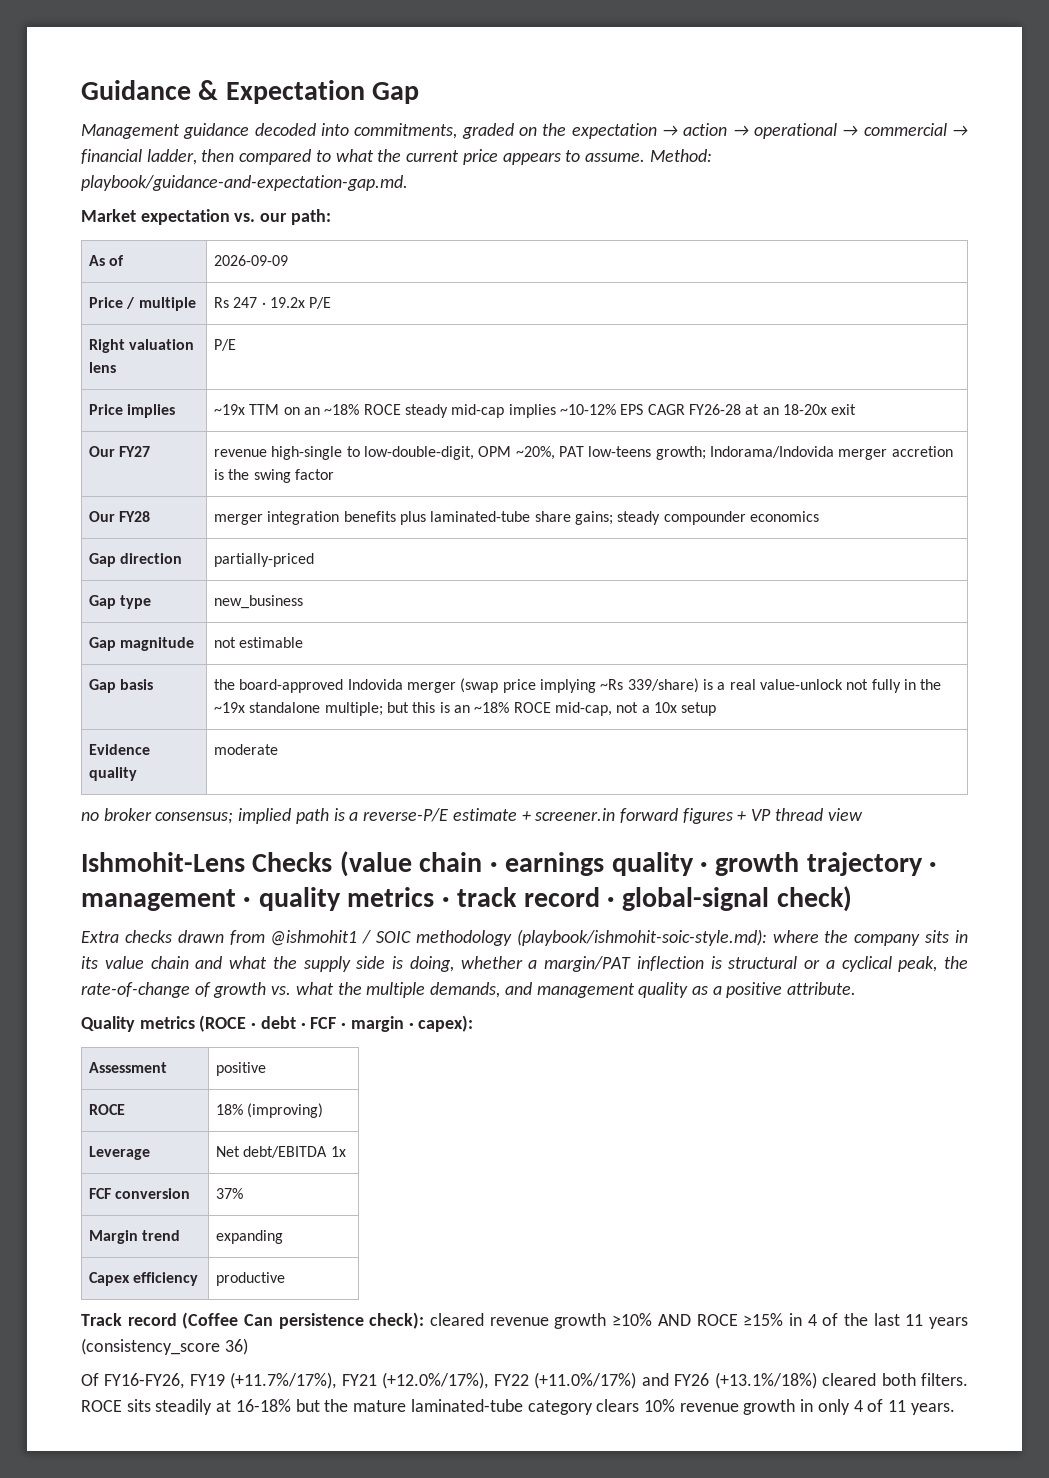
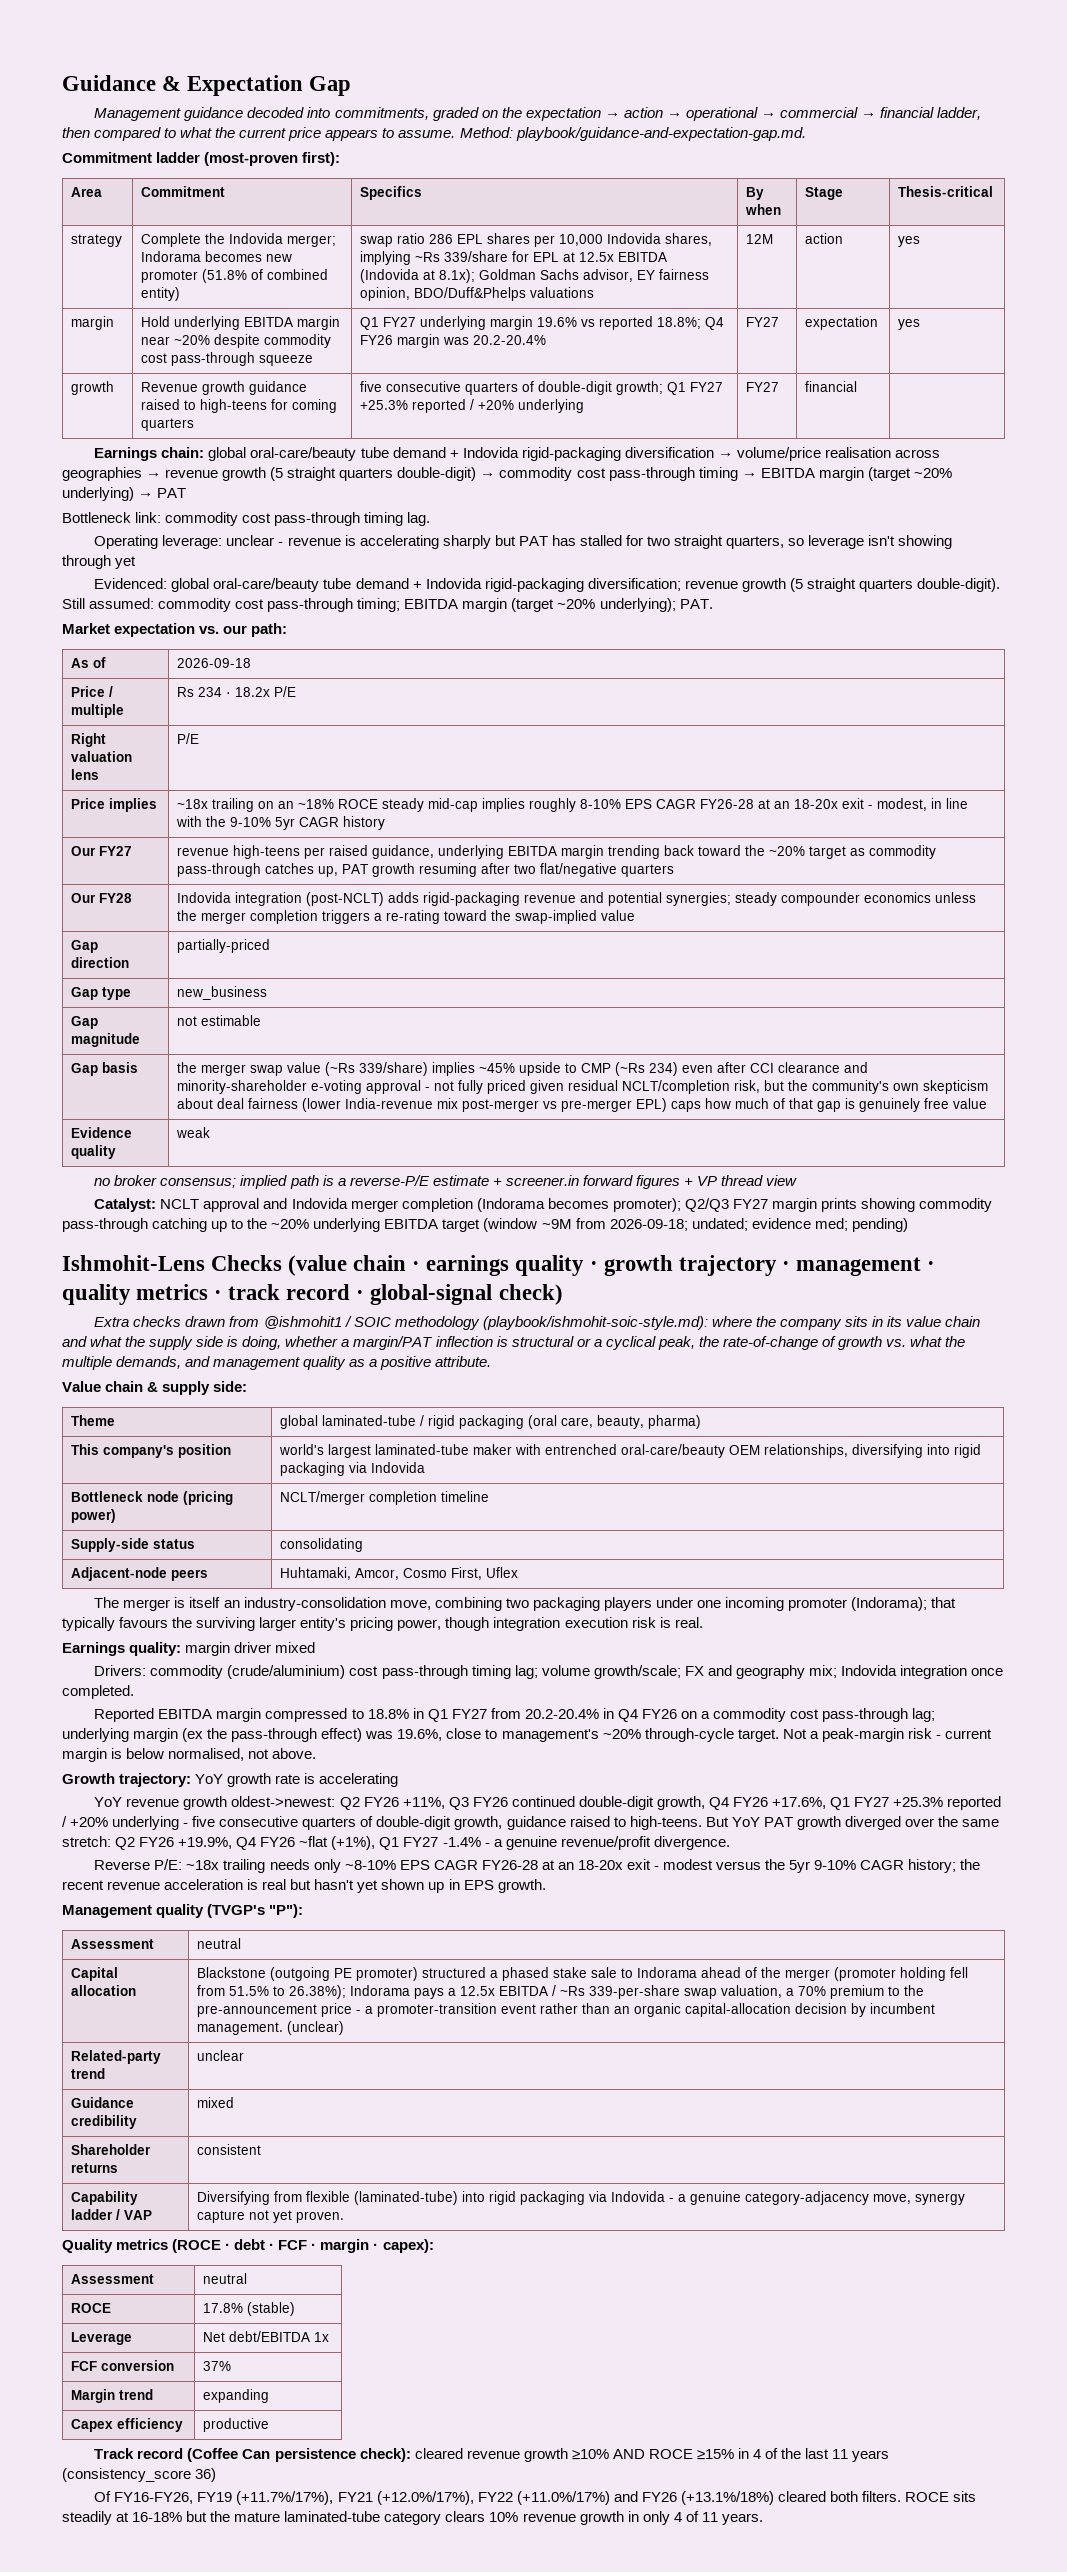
(408, 183) none -> [62,152,341,166] [71,187,103,197] [141,186,226,197] [360,186,423,200] [746,187,765,200] [745,204,782,215] [805,187,844,200] [898,186,994,197] [71,234,123,247] [141,233,337,247] [141,251,293,262] [141,269,329,283] [141,287,181,301] [360,233,713,247] [360,251,668,265] [360,269,710,283] [360,287,595,301] [746,234,774,244] [805,233,844,244] [898,236,921,247] [71,316,115,330] [141,316,341,330] [141,334,332,348] [141,352,314,366] [360,316,725,330] [360,334,547,348] [746,317,780,327] [805,316,879,330] [898,319,921,330] [71,381,115,395] [141,381,308,395] [141,399,338,413] [141,418,195,431] [360,381,724,395] [360,399,585,413] [746,382,780,392] [805,381,858,392] [94,447,940,461] [62,467,952,481] [62,487,187,501] [62,512,431,526] [94,535,953,549] [62,555,137,569] [94,578,1001,592] [62,598,713,612] // Commitment ladder (most-proven first): // Area | Commitment | Specifics | By when | Stage | Thesis-critical // strategy | Complete the Indovida merger; Indorama becomes new promoter (51.8% of combined entity) | swap ratio 286 EPL shares per 10,000 Indovida shares, implying ~Rs 339/share for EPL at 12.5x EBITDA (Indovida at 8.1x); Goldman Sachs advisor, EY fairness opinion, BDO/Duff&Phelps valuations | 12M | action | yes // margin | Hold underlying EBITDA margin near ~20% despite commodity cost pass-through squeeze | Q1 FY27 underlying margin 19.6% vs reported 18.8%; Q4 FY26 margin was 20.2-20.4% | FY27 | expectation | yes // growth | Revenue growth guidance raised to high-teens for coming quarters | five consecutive quarters of double-digit growth; Q1 FY27 +25.3% reported / +20% underlying | FY27 | financial | // Earnings chain: global oral-care/beauty tube demand + Indovida rigid-packaging diversification → volume/price realisation across geographies → revenue growth (5 straight quarters double-digit) → commodity cost pass-through timing → EBITDA margin (target ~20% underlying) → PAT // Bottleneck link: commodity cost pass-through timing lag. // Operating leverage: unclear - revenue is accelerating sharply but PAT has stalled for two straight quarters, so leverage isn't showing through yet // Evidenced: global oral-care/beauty tube demand + Indovida rigid-packaging diversification; revenue growth (5 straight quarters double-digit). Still assumed: commodity cost pass-through timing; EBITDA margin (target ~20% underlying); PAT.
[214,255,289,266] 2026-09-09 -> [177,658,252,668] 2026-09-18
[233,297,306,308] 247 · 19.2x -> [198,687,271,697] 234 · 18.2x
[214,404,280,415] ~19x TTM -> [177,798,255,812] ~18x trailing
[560,404,857,415] [89,446,151,457] [214,446,953,460] [214,469,335,483] [89,511,151,522] [214,511,820,525] ~10-12% EPS CAGR FY26-28 at an 18-20x exit // Our FY27 | revenue high-single to low-double-digit, OPM ~20%, PAT low-teens growth; Indorama/Indovida merger accretion is the swing factor // Our FY28 | merger integration benefits plus laminated-tube share gains; steady compounder economics -> [529,798,969,812] [176,816,386,830] [71,846,133,856] [177,845,937,859] [177,863,675,877] [71,893,133,903] [177,892,977,906] [177,910,636,924] roughly 8-10% EPS CAGR FY26-28 at an 18-20x exit - modest, in line with the 9-10% 5yr CAGR history // Our FY27 | revenue high-teens per raised guidance, underlying EBITDA margin trending back toward the ~20% target as commodity pass-through catches up, PAT growth resuming after two flat/negative quarters // Our FY28 | Indovida integration (post-NCLT) adds rigid-packaging revenue and potential synergies; steady compounder economics unless the merger completion triggers a re-rating toward the swap-implied value
[239,678,942,693] [214,702,717,716] board-approved Indovida merger (swap price implying ~Rs 339/share) is a real value-unlock not fully in the ~19x standalone multiple; but this is an ~18% ROCE mid-cap, not a 10x setup -> [201,1062,869,1076] [177,1080,989,1094] [177,1098,988,1112] merger swap value (~Rs 339/share) implies ~45% upside to CMP (~Rs 234) even after CCI clearance and minority-shareholder e-voting approval - not fully priced given residual NCLT/completion risk, but the community's own skepticism about deal fairness (lower India-revenue mix post-merger vs pre-merger EPL) caps how much of that gap is genuinely free value
[214,744,279,755] moderate -> [176,1127,211,1138] weak
(863, 814) none -> [94,1198,993,1212] [62,1218,908,1232] // Catalyst: NCLT approval and Indovida merger completion (Indorama becomes promoter); Q2/Q3 FY27 margin prints showing commodity pass-through catching up to the ~20% underlying EBITDA target (window ~9M from 2026-09-18; undated; evidence med; pending)
(857, 988) none -> [62,1381,248,1395] [71,1415,116,1426] [280,1415,702,1429] [71,1444,232,1458] [279,1444,982,1458] [280,1462,426,1476] [71,1491,234,1505] [71,1509,117,1523] [280,1491,490,1505] [71,1538,196,1552] [280,1538,364,1552] [71,1567,209,1581] [280,1567,519,1580] [94,1597,957,1611] [62,1617,703,1631] [62,1642,316,1656] [94,1665,1004,1679] [62,1685,134,1699] [94,1708,936,1722] [62,1728,992,1742] [62,1748,317,1762] [62,1773,399,1787] [94,1796,1002,1810] [62,1816,1000,1830] [62,1836,730,1850] [94,1859,981,1873] [62,1879,546,1893] [62,1904,304,1918] [71,1939,155,1949] [197,1938,242,1949] [71,1967,119,1981] [71,1985,137,1996] [197,1967,969,1981] [197,1985,925,1999] [197,2003,936,2017] [197,2021,345,2035] [71,2050,162,2064] [71,2068,106,2079] [197,2050,245,2061] [71,2097,135,2108] [71,2115,138,2129] [197,2097,235,2108] [71,2144,152,2155] [71,2163,119,2173] [197,2144,262,2155] [71,2191,139,2205] [71,2209,153,2220] [197,2191,966,2205] [197,2210,345,2223] // Value chain & supply side: // Theme | global laminated-tube / rigid packaging (oral care, beauty, pharma) // This company's position | world's largest laminated-tube maker with entrenched oral-care/beauty OEM relationships, diversifying into rigid packaging via Indovida // Bottleneck node (pricing power) | NCLT/merger completion timeline // Supply-side status | consolidating // Adjacent-node peers | Huhtamaki, Amcor, Cosmo First, Uflex // The merger is itself an industry-consolidation move, combining two packaging players under one incoming promoter (Indorama); that typically favours the surviving larger entity's pricing power, though integration execution risk is real. // Earnings quality: margin driver mixed // Drivers: commodity (crude/aluminium) cost pass-through timing lag; volume growth/scale; FX and geography mix; Indovida integration once completed. // Reported EBITDA margin compressed to 18.8% in Q1 FY27 from 20.2-20.4% in Q4 FY26 on a commodity cost pass-through lag; underlying margin (ex the pass-through effect) was 19.6%, close to management's ~20% through-cycle target. Not a peak-margin risk - current margin is below normalised, not above. // Growth trajectory: YoY growth rate is accelerating // YoY revenue growth oldest->newest: Q2 FY26 +11%, Q3 FY26 continued double-digit growth, Q4 FY26 +17.6%, Q1 FY27 +25.3% reported / +20% underlying - five consecutive quarters of double-digit growth, guidance raised to high-teens. But YoY PAT growth diverged over the same stretch: Q2 FY26 +19.9%, Q4 FY26 ~flat (+1%), Q1 FY27 -1.4% - a genuine revenue/profit divergence. // Reverse P/E: ~18x trailing needs only ~8-10% EPS CAGR FY26-28 at an 18-20x exit - modest versus the 5yr 9-10% CAGR history; the recent revenue acceleration is real but hasn't yet shown up in EPS growth. // Management quality (TVGP's "P"): // Assessment | neutral // Capital allocation | Blackstone (outgoing PE promoter) structured a phased stake sale to Indorama ahead of the merger (promoter holding fell from 51.5% to 26.38%); Indorama pays a 12.5x EBITDA / ~Rs 339-per-share swap valuation, a 70% premium to the pre-announcement price - a promoter-transition event rather than an organic capital-allocation decision by incumbent management. (unclear) // Related-party trend | unclear // Guidance credibility | mixed // Shareholder returns | consistent // Capability ladder / VAP | Diversifying from flexible (laminated-tube) into rigid packaging via Indovida - a genuine category-adjacency move, synergy capture not yet proven.
[216,1062,267,1076] positive -> [203,2273,248,2284] neutral
[216,1103,324,1118] 18% (improving) -> [203,2302,296,2316] 17.8% (stable)

